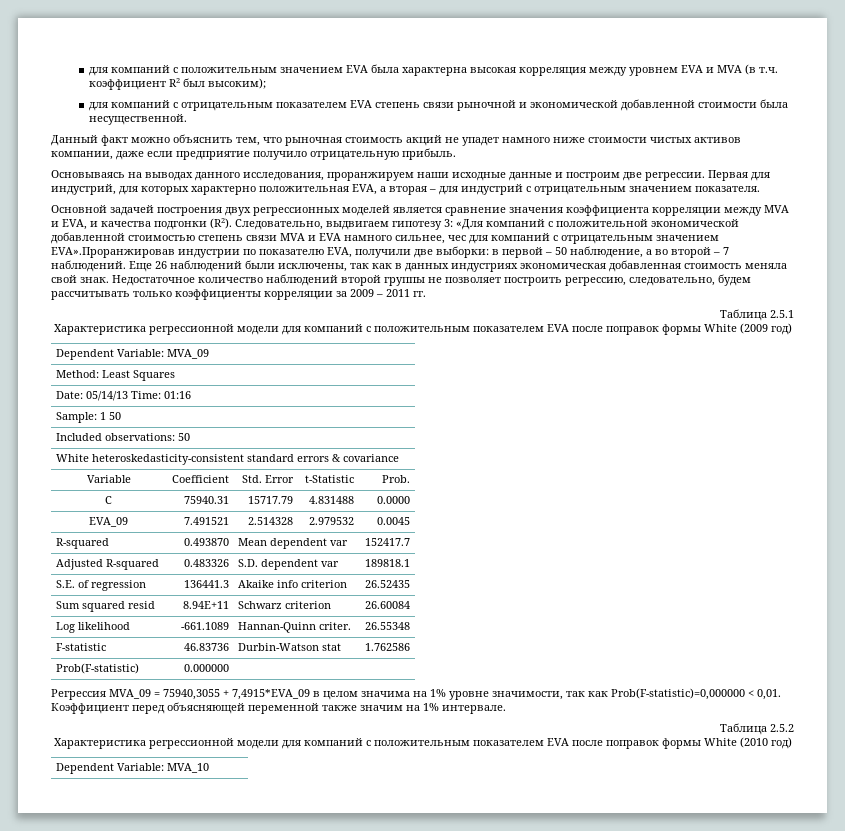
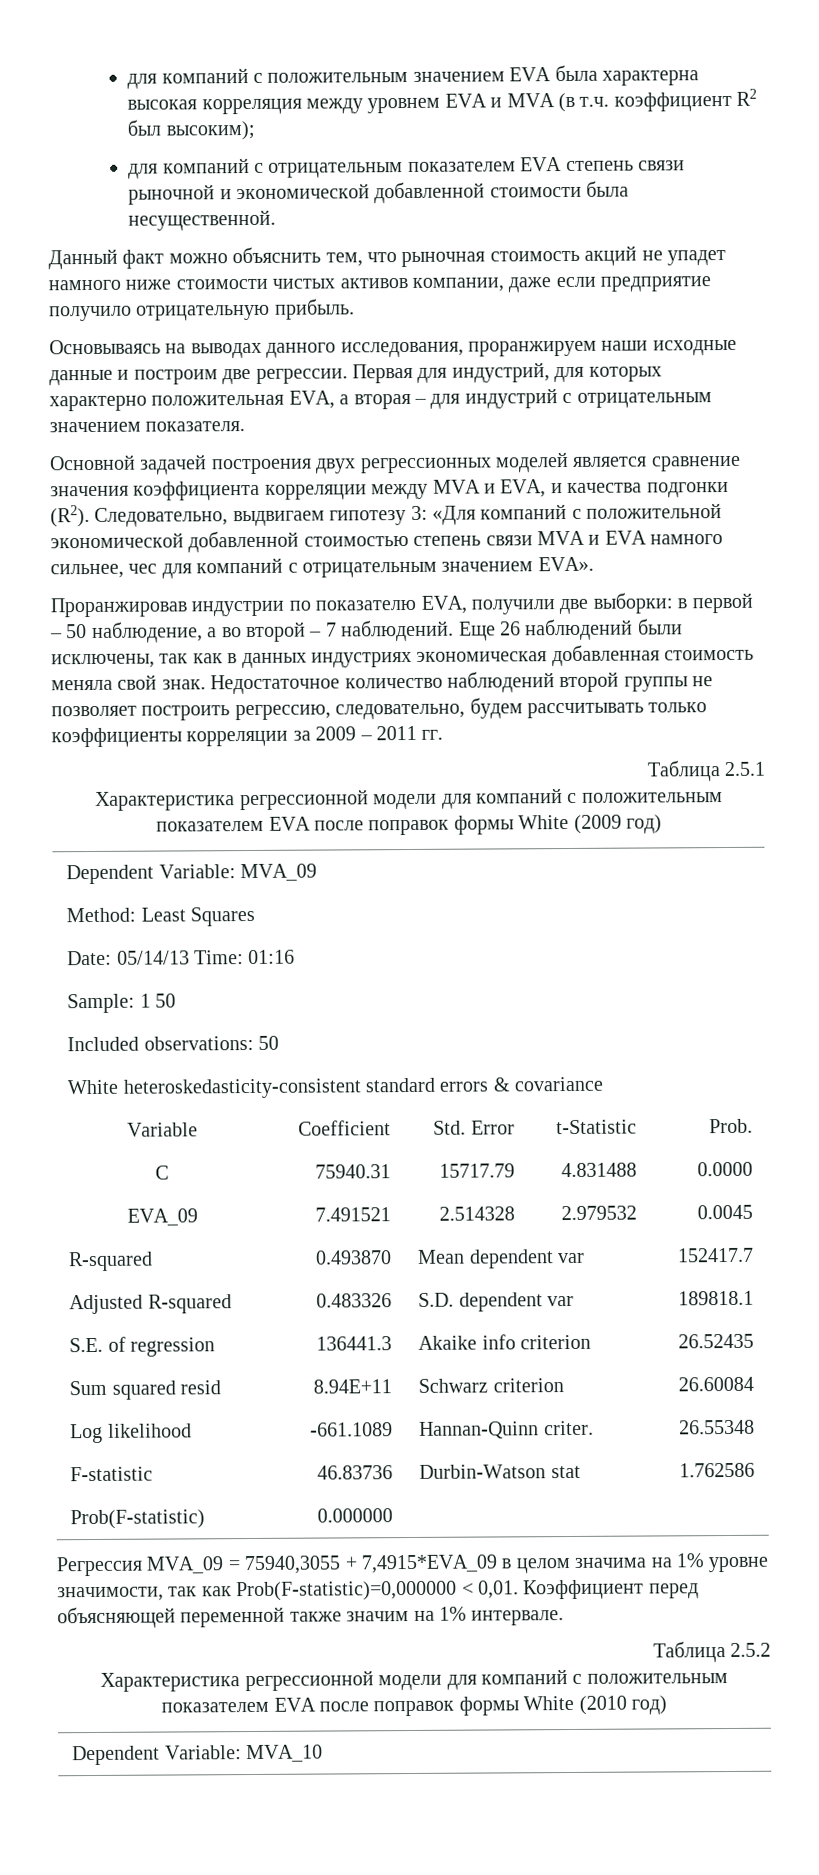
[51,247,175,258] EVA».Проранжировав -> [537,556,594,572] [50,597,187,618] EVA». // Проранжировав

